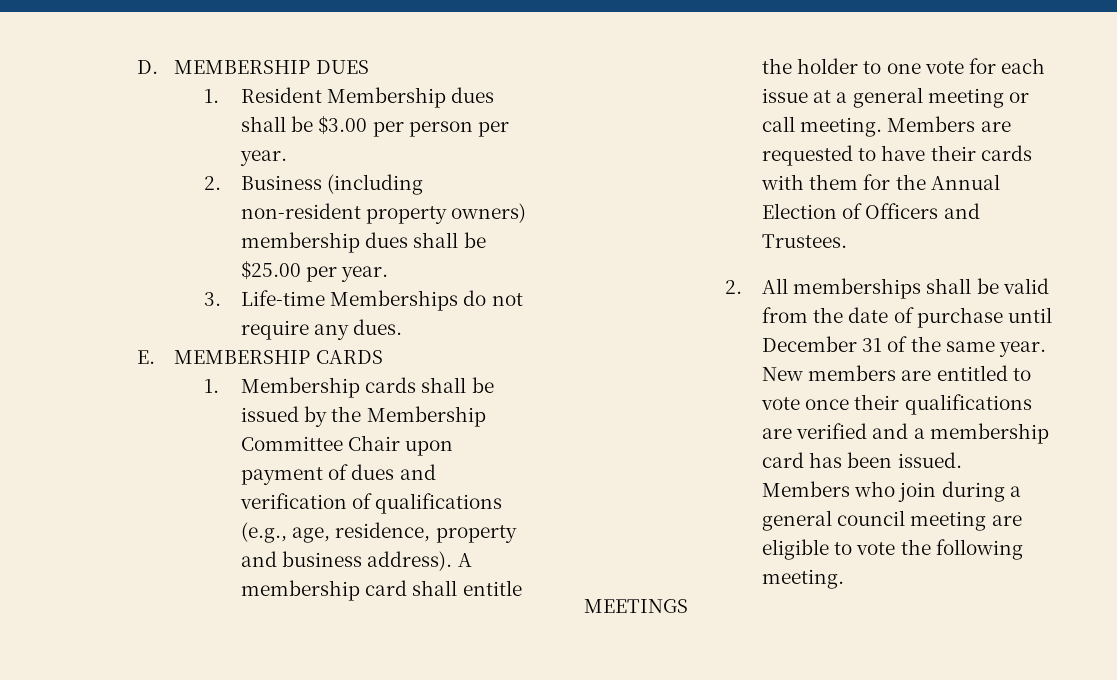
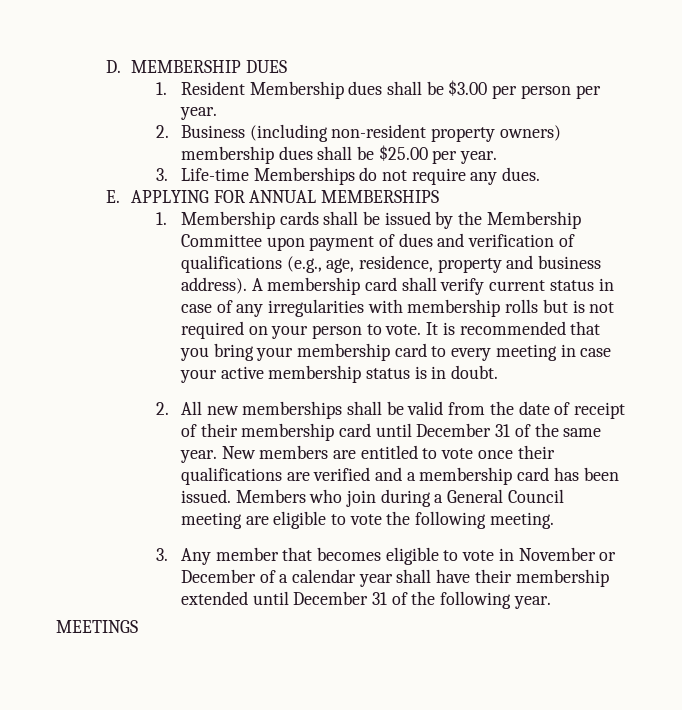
[174,350,383,364] MEMBERSHIP CARDS -> [130,190,440,203] APPLYING FOR ANNUAL MEMBERSHIPS
[348,435,401,451] Chair -> (262, 240) none
[462,580,522,596] [762,58,1045,74] [762,87,1029,108] [762,116,1011,137] [762,145,1032,166] [761,174,1000,190] [762,203,980,219] [762,234,848,248] entitle the holder to one vote for each issue at a general meeting or call meeting. Members are requested to have their cards with them for the Annual Election of Officers and Trustees. -> [440,278,614,295] [180,299,615,317] [180,321,601,339] [179,343,612,361] [179,365,499,383] verify current status in case of any irregularities with membership rolls but is not required on your person to vote. It is recommended that you bring your membership card to every meeting in case your active membership status is in doubt.
(789, 286) none -> [206,406,239,415] new
[916,307,1003,328] purchase -> [574,402,626,419] [180,423,372,441] receipt of their membership card
[762,510,906,531] general council -> [447,489,564,503] General Council
(845, 579) none -> [155,547,617,565] [180,569,609,587] [180,591,551,609] // 3. Any member that becomes eligible to vote in November or December of a calendar year shall have their membership extended until December 31 of the following year.

